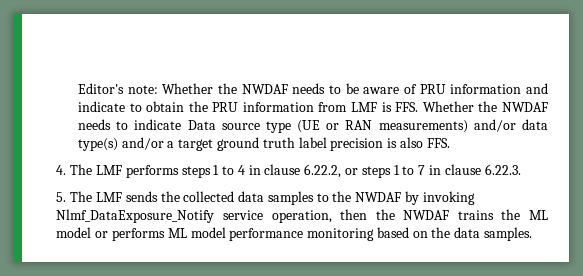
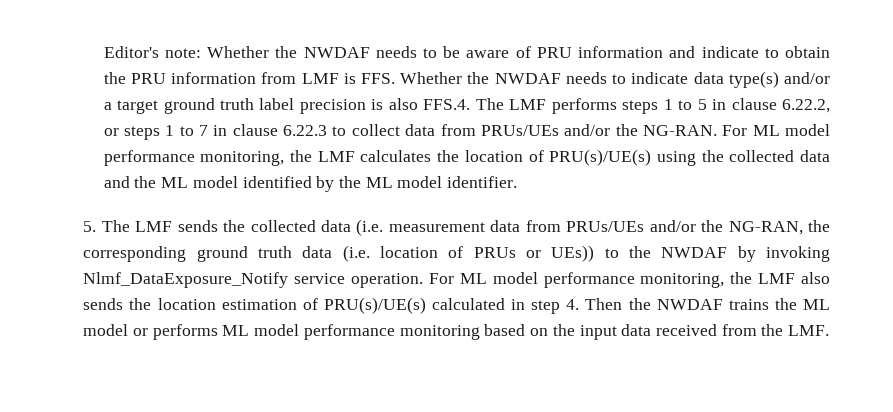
[187,119,516,133] Data source type (UE or RAN measurements) and/or -> (689, 78) none
[426,138,450,148] [56,165,67,175] FFS. // 4. -> [423,99,471,110] FFS.4.
[237,165,245,175] 4 -> [697,99,707,110] 5
[484,164,521,175] 6.22.3. -> [283,124,831,136] [103,149,830,166] [103,176,518,192] 6.22.3 to collect data from PRUs/UEs and/or the NG-RAN. For ML model performance monitoring, the LMF calculates the location of PRU(s)/UE(s) using the collected data and the ML model identified by the ML model identifier.
[267,191,314,205] samples -> [356,219,831,236] [83,245,595,262] (i.e. measurement data from PRUs/UEs and/or the NG-RAN, the corresponding ground truth data (i.e. location of PRUs or UEs))
[271,209,368,223] operation, then -> [351,272,830,288] [83,297,623,314] operation. For ML model performance monitoring, the LMF also sends the location estimation of PRU(s)/UE(s) calculated in step 4. Then
[454,227,533,241] data samples. -> [579,324,830,340] input data received from the LMF.

